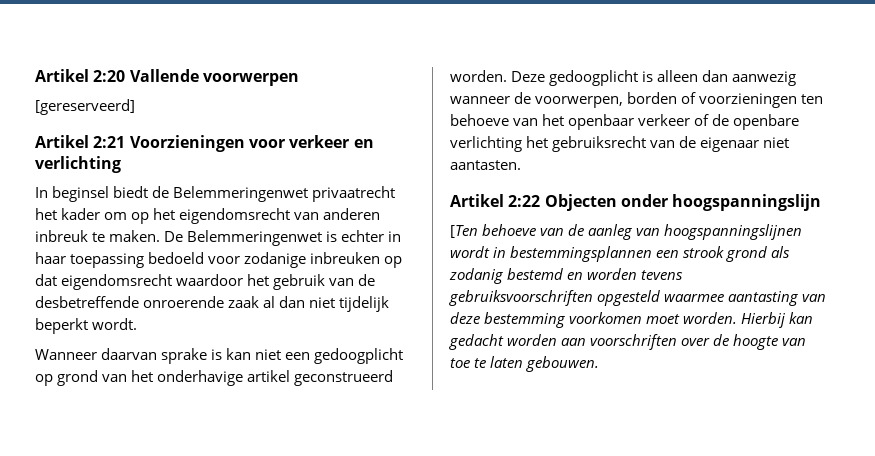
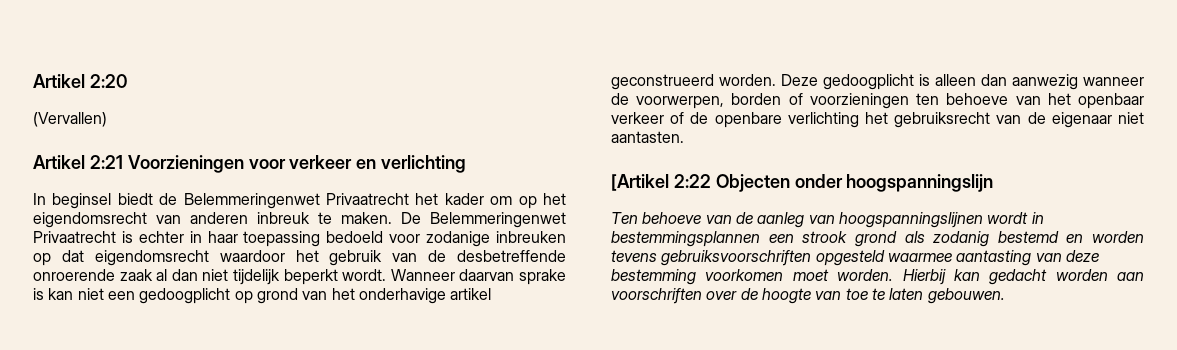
[129,69,299,86] [35,99,135,115] Vallende voorwerpen // [gereserveerd] -> [33,112,107,127] // (Vervallen)
[312,186,396,202] privaatrecht -> [326,193,409,205] Privaatrecht
(323, 238) none -> [33,231,116,243] Privaatrecht
(138, 324) // -> (387, 275) none
[450,194,504,207] Artikel -> [611,174,669,191] [Artikel
[450,225,478,238] [Ten -> [611,212,638,224] Ten

